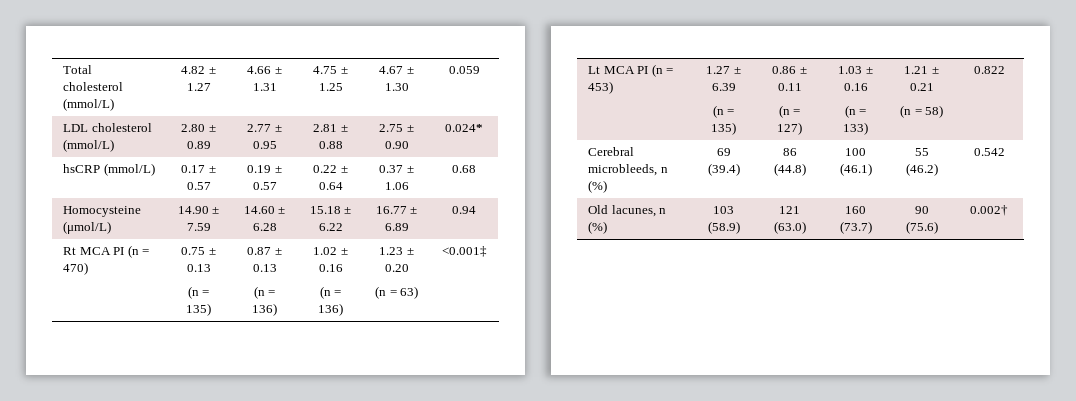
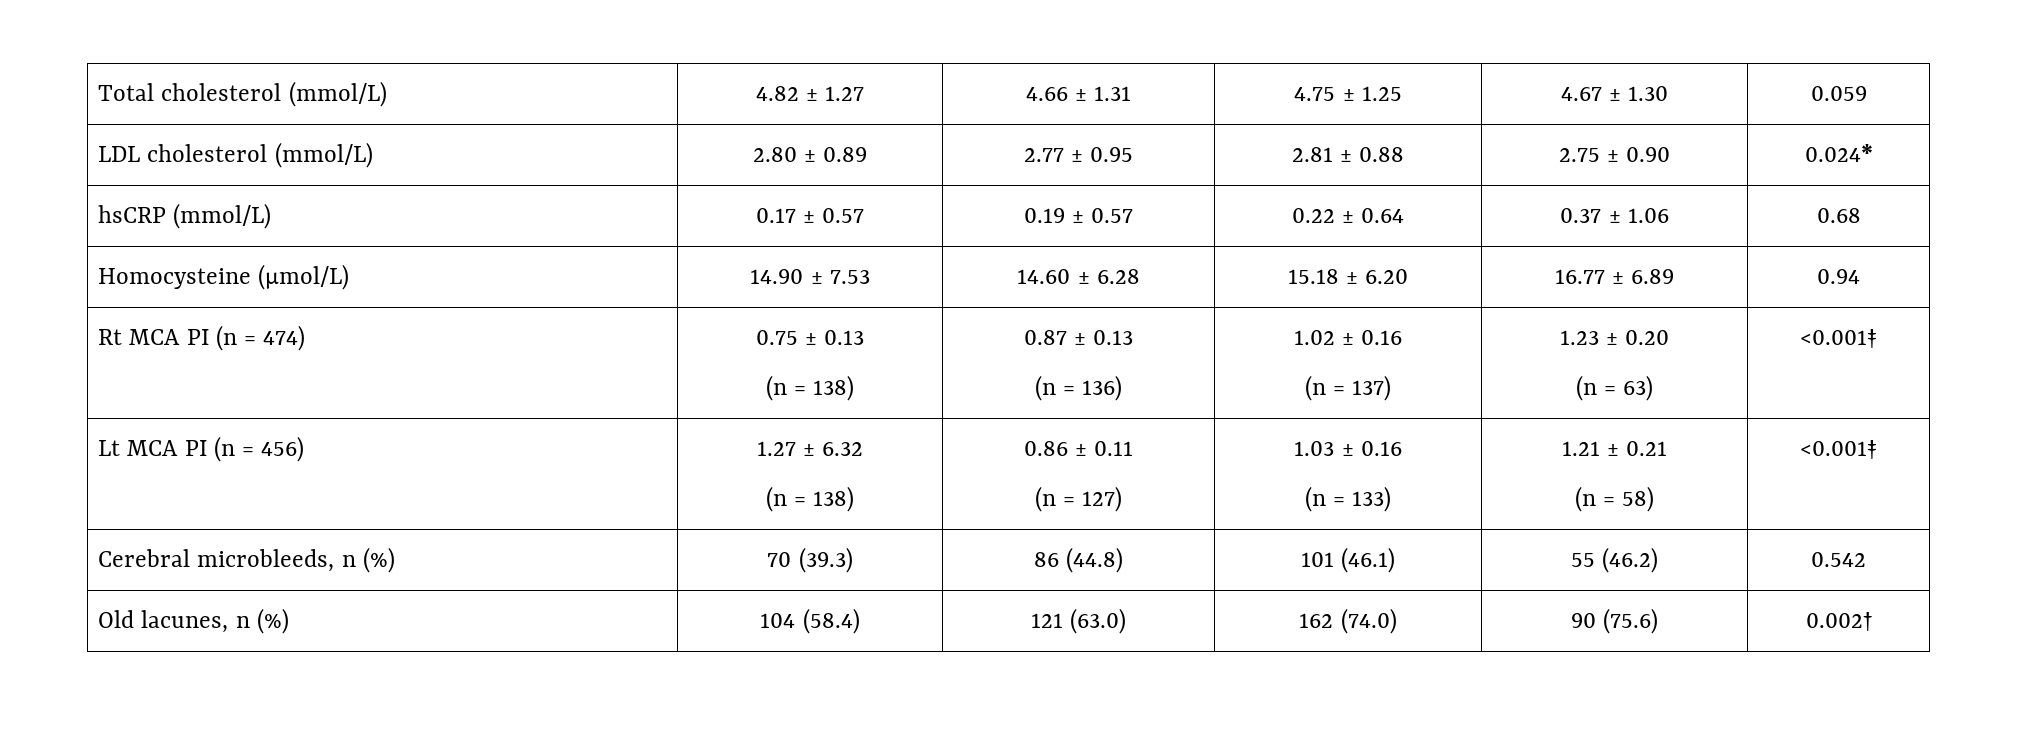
[186,223,211,231] 7.59 -> [829,270,870,284] 7.53
[318,223,343,231] 6.22 -> [1365,269,1409,284] 6.20
[63,262,89,275] 470) -> [262,325,305,351] 474)
[186,303,211,316] 135) -> [813,375,855,401] 138)
[318,303,343,316] 136) -> [1352,375,1392,401] 137)
[588,81,614,94] 453) -> [260,436,304,462] 456)
[711,83,736,91] [712,105,735,118] [711,122,736,135] 6.39 // (n = 135) -> [822,442,864,456] [765,486,855,512] 6.32 // (n = 138)
[973,66,1005,74] 0.822 -> [1800,440,1877,459] <0.001‡
[716,148,731,156] [707,163,740,176] 69 (39.4) -> [767,547,853,573] 70 (39.3)
[845,148,866,156] 100 -> [1300,552,1334,567] 101
[713,206,734,214] [707,221,740,234] 103 (58.9) -> [760,608,860,634] 104 (58.4)
[845,206,866,214] [839,221,872,234] 160 (73.7) -> [1299,608,1397,634] 162 (74.0)

